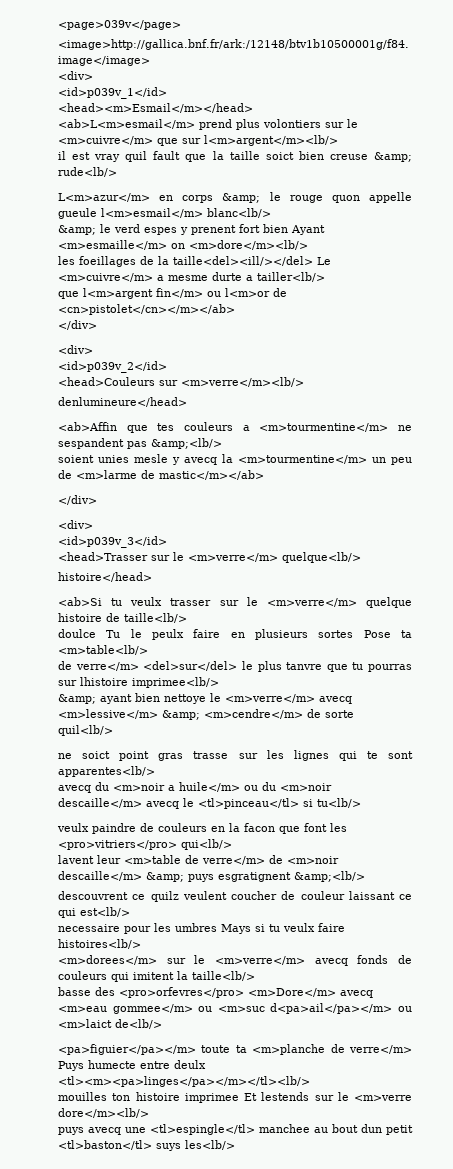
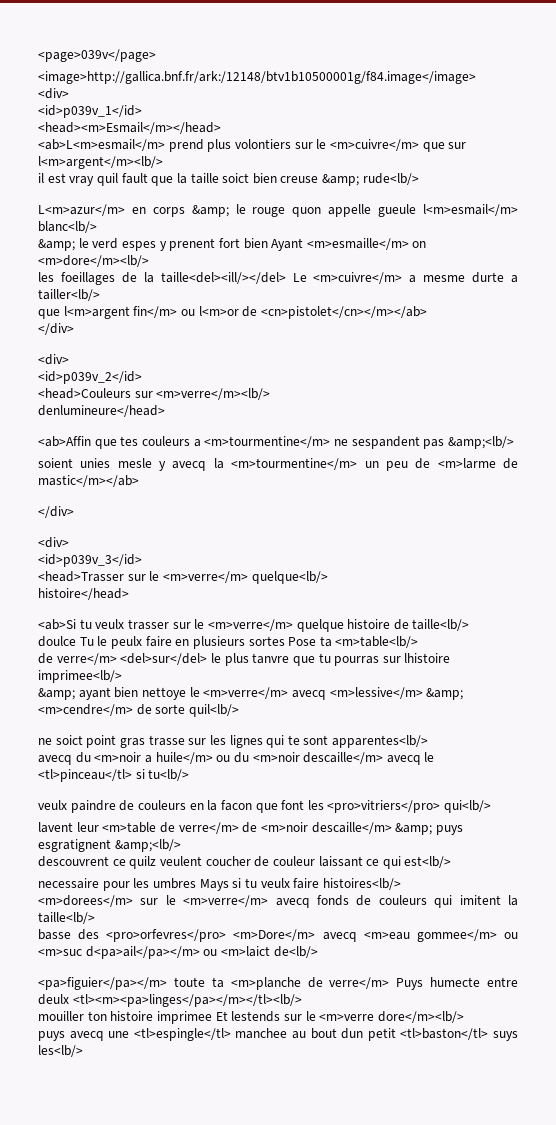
[58,1092,107,1101] mouilles -> [38,1011,84,1021] mouiller

